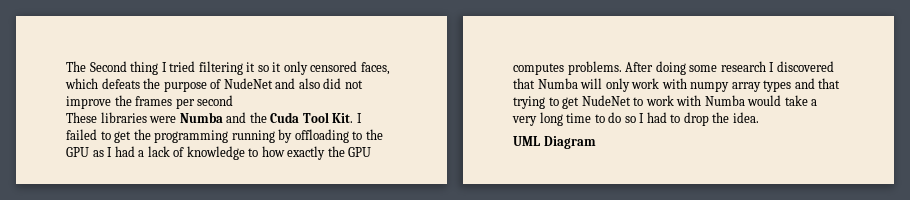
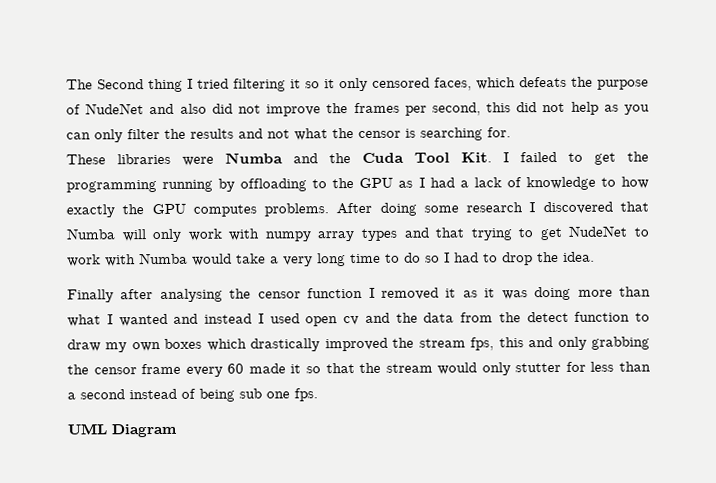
[197,95,234,106] second -> [431,101,650,116] [66,127,511,143] second, this did not help as you can only filter the results and not what the censor is searching for.
(759, 117) none -> [67,286,652,303] [67,311,650,327] [67,336,650,353] [67,361,651,377] [67,388,318,402] // Finally after analysing the censor function I removed it as it was doing more than what I wanted and instead I used open cv and the data from the detect function to draw my own boxes which drastically improved the stream fps, this and only grabbing the censor frame every 60 made it so that the stream would only stutter for less than a second instead of being sub one fps.

